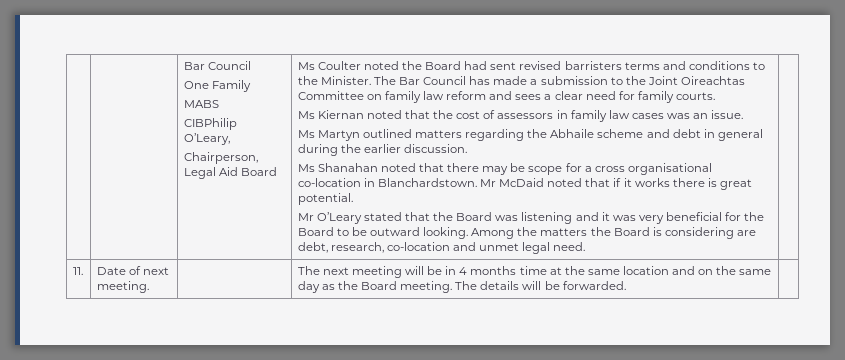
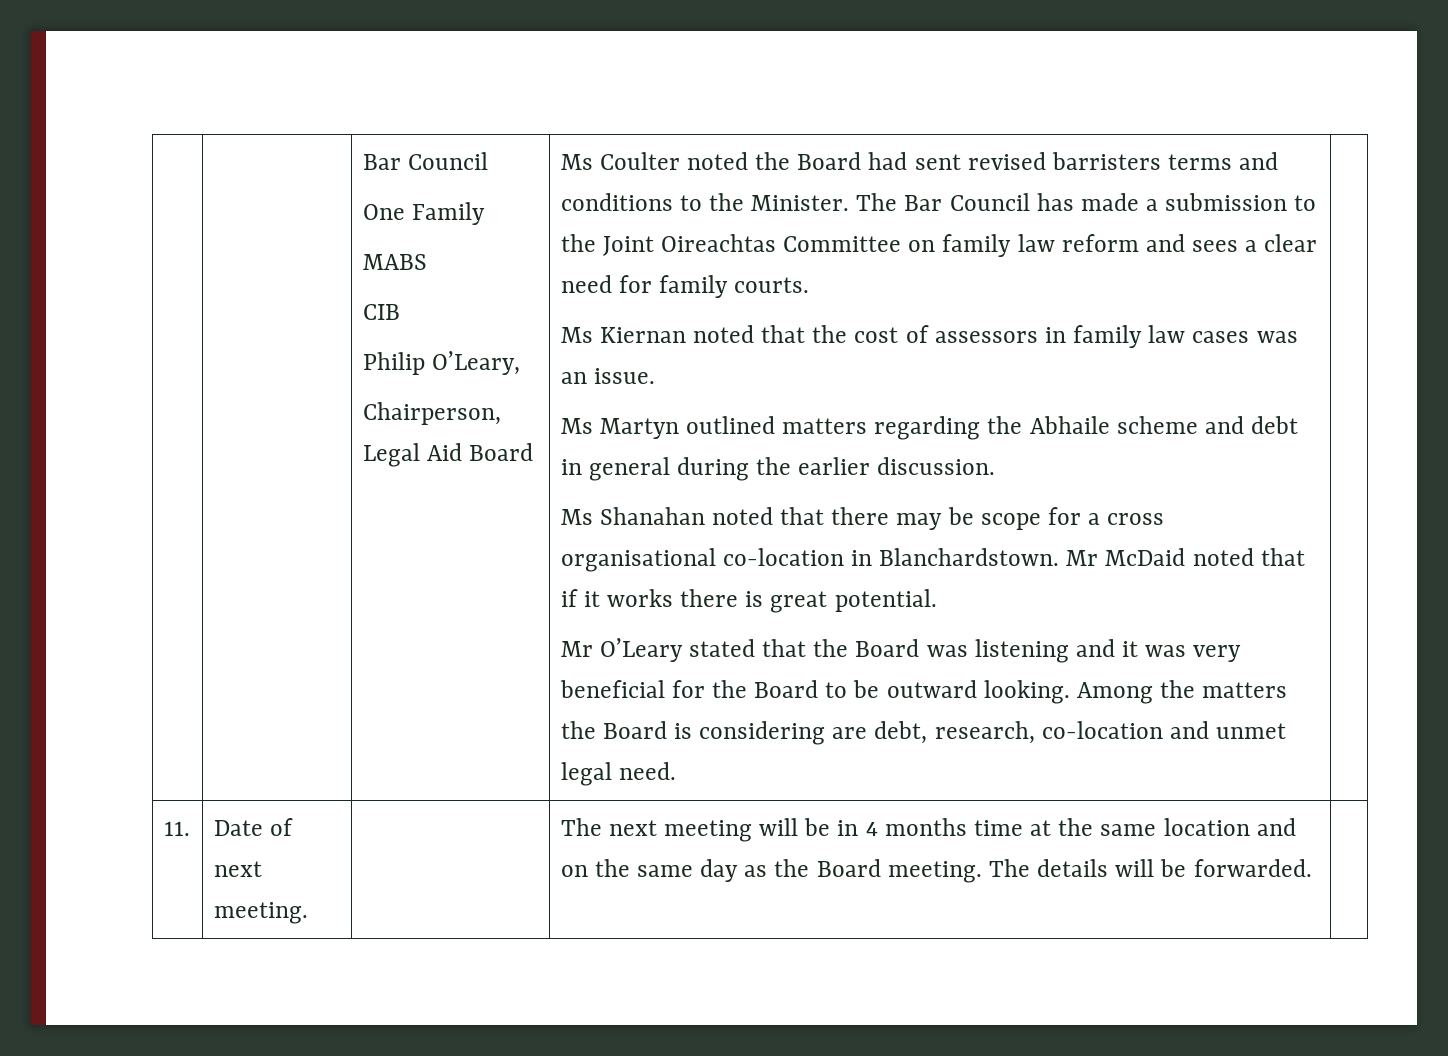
[183,118,237,130] CIBPhilip -> [362,304,400,320] [362,352,425,375] CIB // Philip

